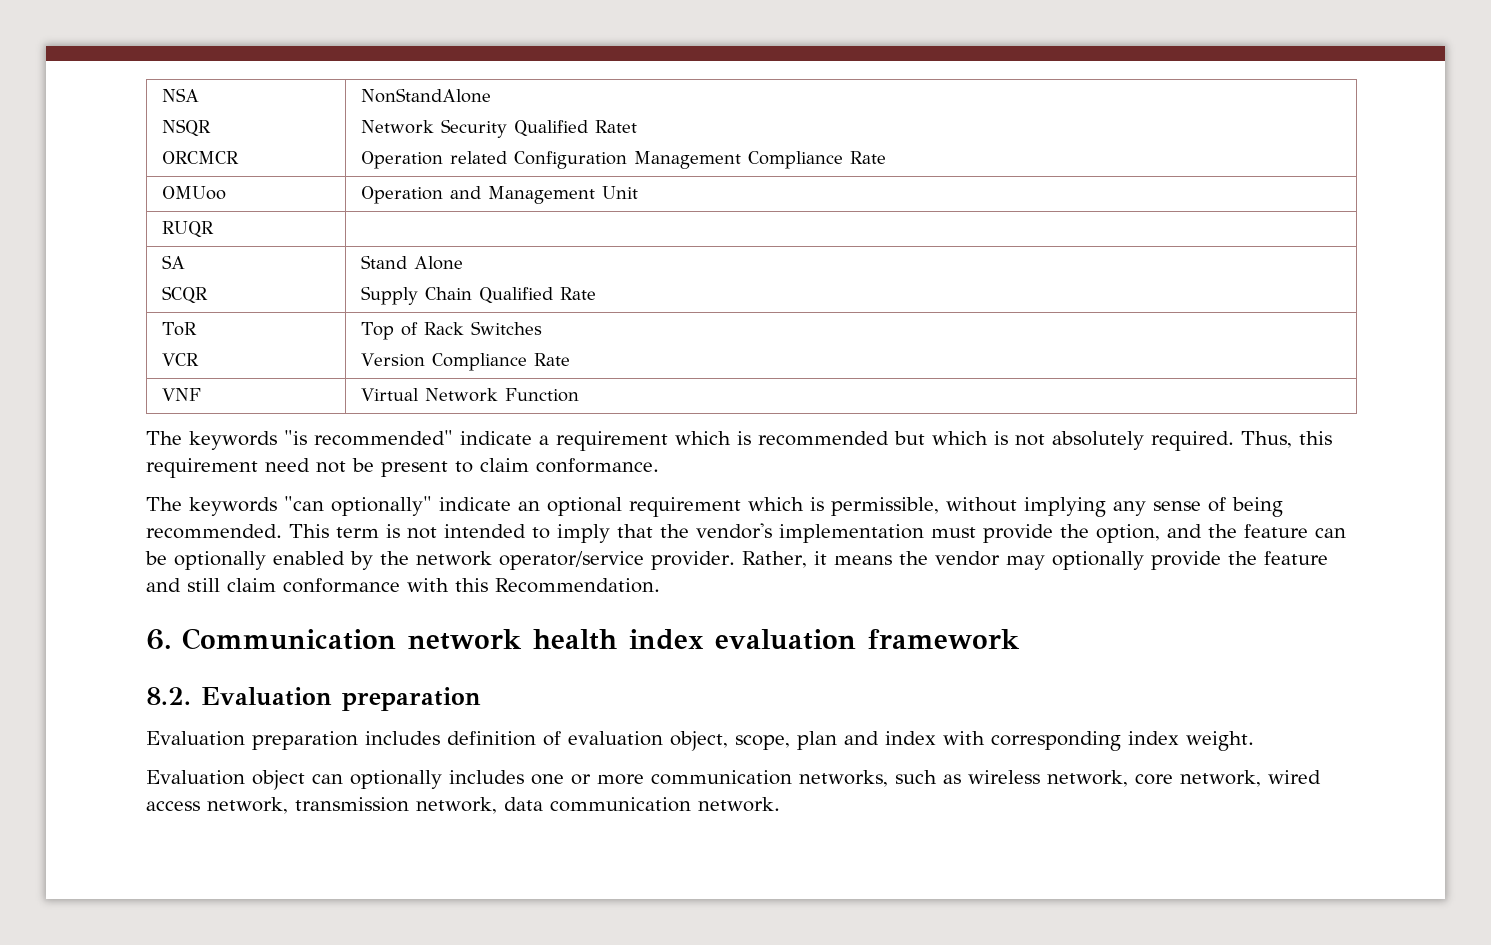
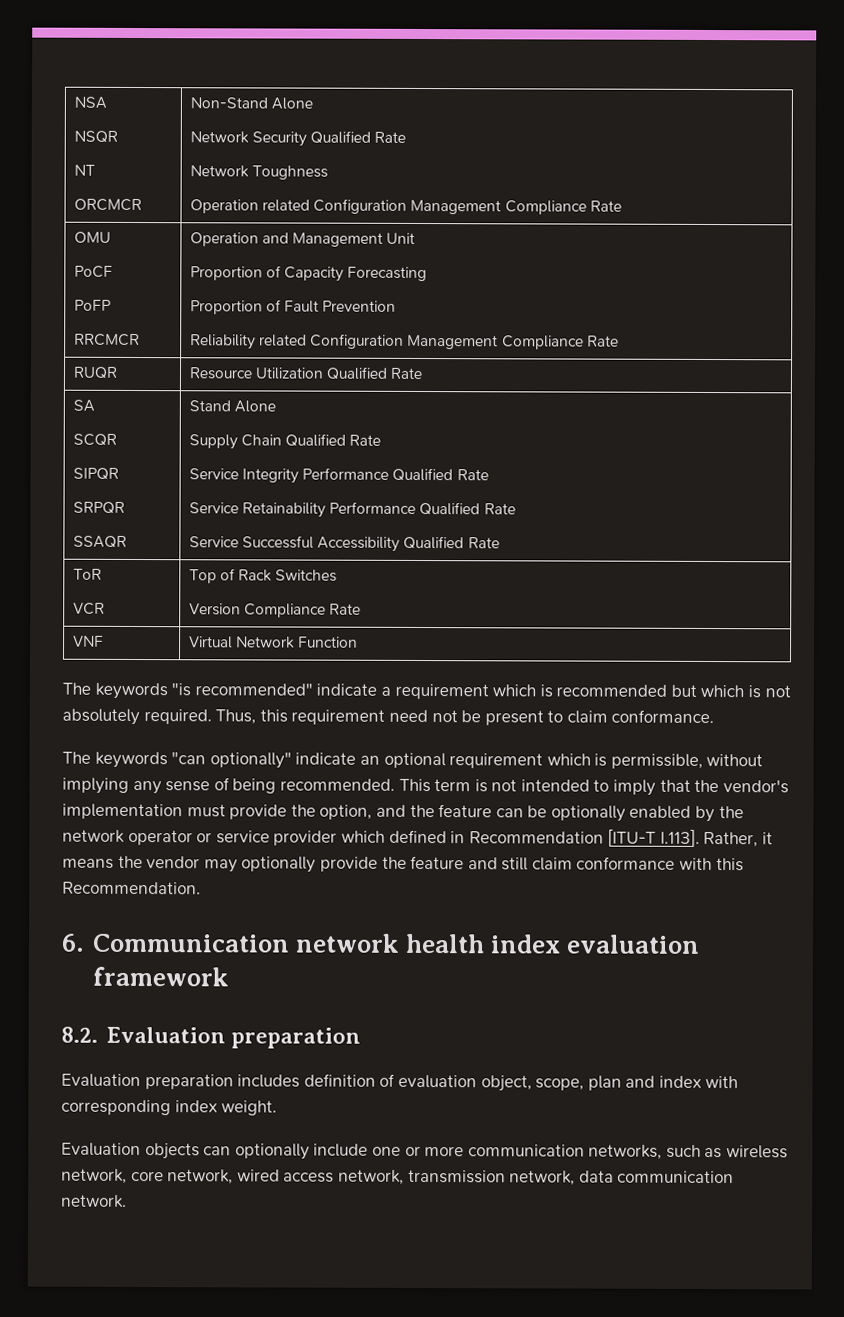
(212, 128) none -> [73,164,95,176] // NT
[361,88,492,103] NonStandAlone -> [189,97,314,110] Non-Stand Alone
[595,120,638,133] Ratet -> [374,131,407,143] [189,165,329,180] Rate // Network Toughness
[162,186,227,200] OMUoo -> [73,231,111,243] [73,265,113,278] [73,299,111,311] [73,333,140,347] OMU // PoCF // PoFP // RRCMCR
[162,221,215,238] // RUQR | -> [189,265,428,282] [189,299,397,315] [189,333,619,350] [72,366,118,379] [188,366,424,380] // Proportion of Capacity Forecasting // Proportion of Fault Prevention // Reliability related Configuration Management Compliance Rate // RUQR | Resource Utilization Qualified Rate
(209, 295) none -> [72,467,119,480] [72,501,125,514] [72,535,127,548] // SIPQR // SRPQR // SSAQR
(597, 293) none -> [188,467,489,484] [188,501,516,518] [188,535,500,552] // Service Integrity Performance Qualified Rate // Service Retainability Performance Qualified Rate // Service Successful Accessibility Qualified Rate
[499,551,735,570] operator/service provider. -> [127,828,700,847] operator or service provider which defined in Recommendation [ITU-T I.113].
[252,770,305,790] object -> [144,1143,200,1160] objects
[449,770,524,784] includes -> [313,1143,369,1157] include

